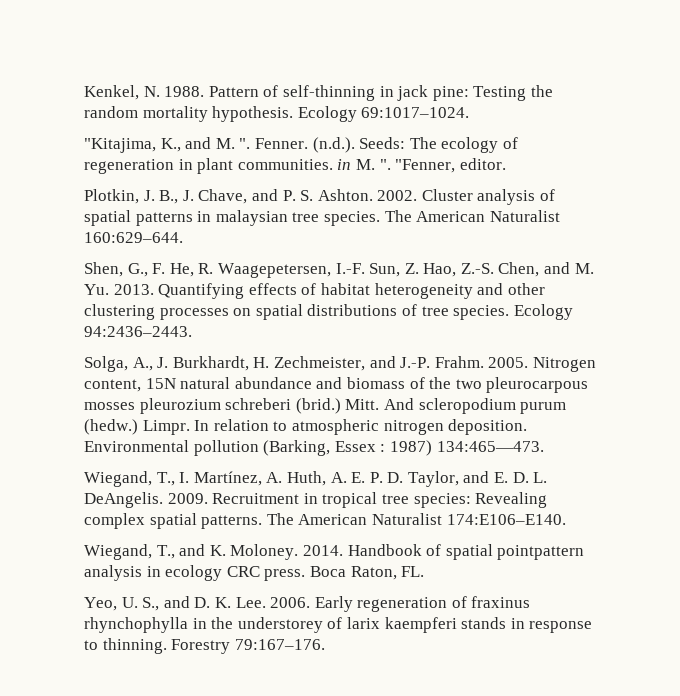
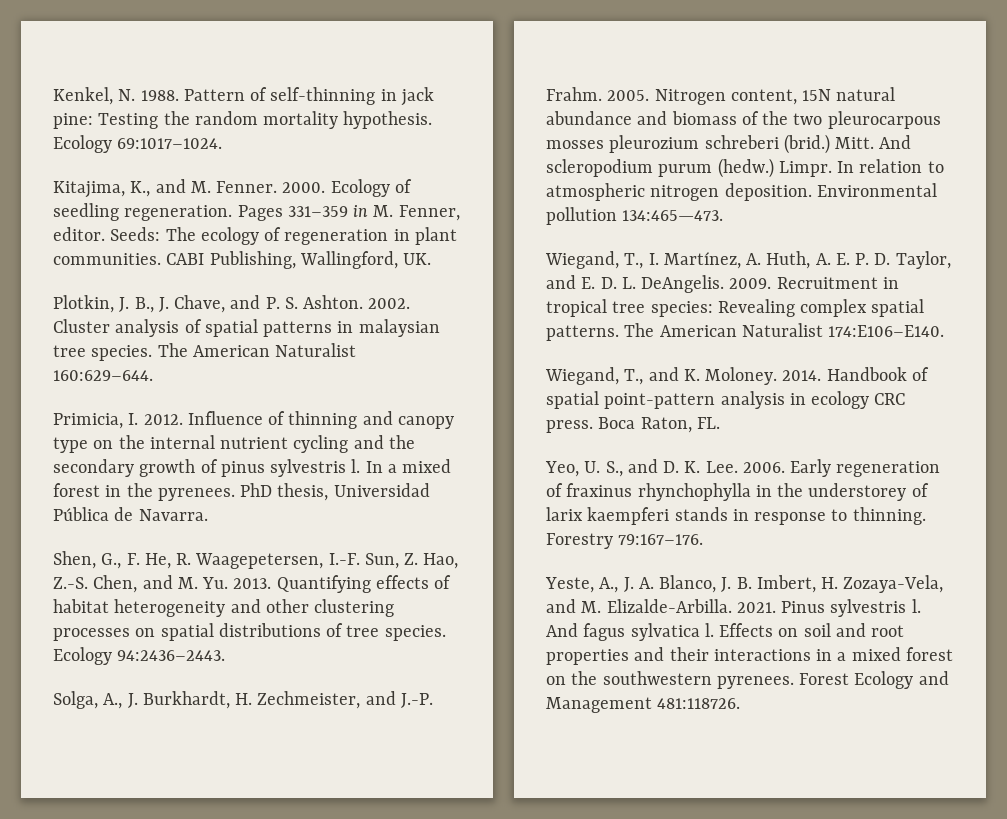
[84,138,156,153] "Kitajima, -> [53,181,125,198] Kitajima,
[239,137,355,153] ". Fenner. (n.d.). -> [216,179,412,197] [53,203,460,221] [53,227,105,241] Fenner. 2000. Ecology of seedling regeneration. Pages 331–359 in M. Fenner, editor.
[337,158,506,173] in M. ". "Fenner, editor. -> [166,251,432,269] CABI Publishing, Wallingford, UK.
(183, 237) none -> [53,411,454,429] [53,435,415,453] [53,459,452,477] [53,483,430,501] [53,507,208,521] // Primicia, I. 2012. Influence of thinning and canopy type on the internal nutrient cycling and the secondary growth of pinus sylvestris l. In a mixed forest in the pyrenees. PhD thesis, Universidad Pública de Navarra.
[263,440,432,456] (Barking, Essex : 1987) -> (617, 216) none
[497,545,585,560] pointpattern -> [604,393,716,409] point-pattern
(325, 644) none -> [545,575,944,593] [546,599,921,617] [546,623,905,641] [546,647,953,665] [546,671,949,689] [546,697,741,713] // Yeste, A., J. A. Blanco, J. B. Imbert, H. Zozaya-Vela, and M. Elizalde-Arbilla. 2021. Pinus sylvestris l. And fagus sylvatica l. Effects on soil and root properties and their interactions in a mixed forest on the southwestern pyrenees. Forest Ecology and Management 481:118726.

